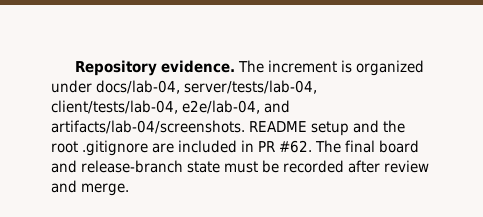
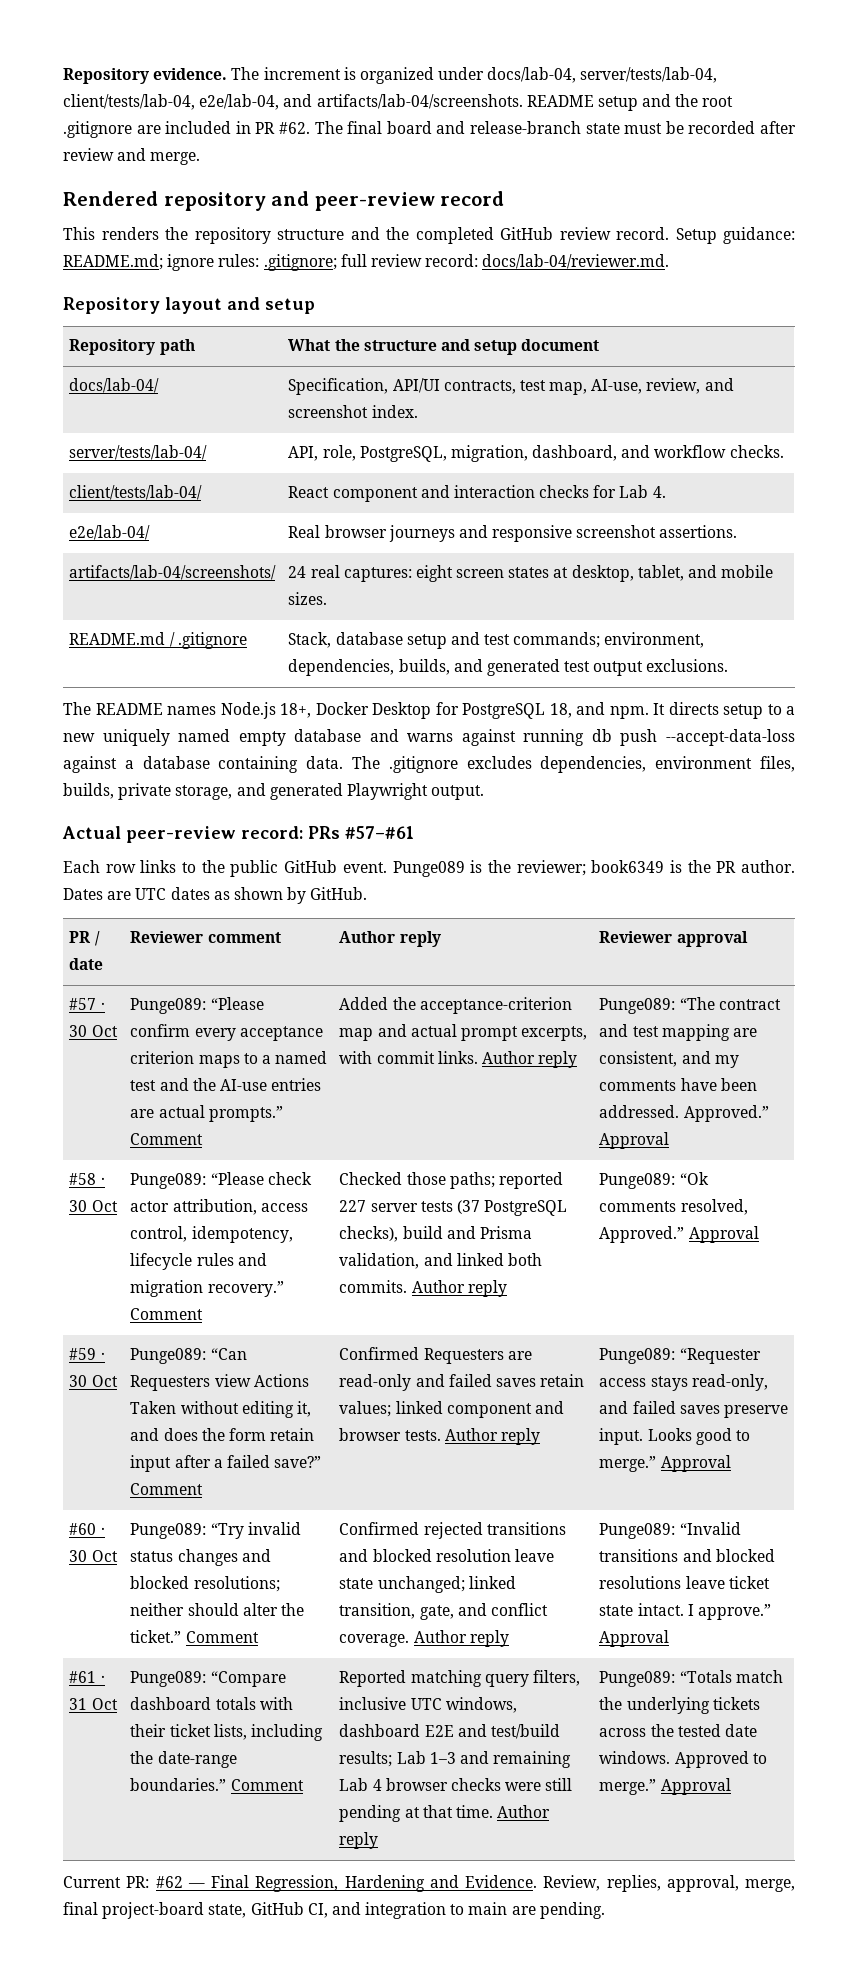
(129, 189) none -> [63,191,505,211] [63,227,795,244] [63,254,670,271] [63,297,315,314] [69,339,195,355] [288,339,600,355] [69,378,160,393] [288,378,734,395] [288,405,418,418] [69,445,208,460] [288,445,784,462] [69,485,203,500] [288,485,666,502] [69,525,151,540] [288,525,738,542] [69,565,277,580] [288,565,774,582] [288,592,328,605] [69,632,247,649] [288,632,705,649] [288,659,729,676] [63,702,795,719] [63,729,795,746] [63,756,795,773] [63,783,485,800] [62,826,414,843] [63,860,795,877] [63,887,368,904] [69,931,100,946] [69,958,104,970] [130,931,281,943] [339,931,441,947] [599,931,748,947] [69,998,105,1010] [69,1025,118,1037] [130,997,264,1014] [130,1024,323,1041] [130,1051,328,1068] [130,1078,322,1091] [130,1105,283,1122] [130,1133,204,1145] [339,997,572,1014] [339,1024,588,1041] [339,1051,578,1068] [599,997,781,1014] [599,1024,757,1041] [599,1051,739,1068] [599,1078,757,1091] [599,1105,769,1122] [599,1132,670,1149] [69,1173,105,1185] [69,1200,118,1212] [130,1172,312,1189] [130,1199,308,1215] [130,1226,293,1243] [130,1253,267,1270] [130,1280,284,1297] [130,1308,204,1320] [339,1172,563,1189] [339,1200,568,1216] [339,1226,532,1242] [339,1253,542,1269] [339,1280,507,1297] [599,1172,709,1189] [599,1199,748,1215] [599,1226,759,1243] [69,1348,105,1360] [69,1375,118,1387] [130,1348,247,1364] [130,1374,309,1391] [130,1401,311,1418] [130,1428,315,1441] [130,1455,322,1472] [130,1483,204,1495] [339,1347,532,1364] [339,1374,585,1391] [339,1401,564,1418] [339,1428,540,1445] [599,1348,761,1364] [599,1374,768,1391] [599,1401,788,1418] [599,1428,750,1445] [599,1455,731,1472] [69,1523,105,1535] [69,1550,118,1562] [130,1522,301,1539] [130,1549,271,1566] [130,1576,280,1592] [130,1603,304,1616] [130,1630,259,1643] [339,1522,566,1539] [339,1549,554,1562] [339,1576,516,1593] [339,1603,548,1620] [339,1630,509,1647] [599,1522,741,1539] [599,1549,775,1562] [599,1576,770,1589] [599,1603,771,1620] [599,1630,670,1647] [69,1671,105,1683] [69,1698,118,1710] [130,1671,286,1687] [130,1697,293,1710] [130,1724,323,1741] [130,1751,237,1768] [130,1778,304,1791] [339,1670,580,1687] [339,1697,517,1713] [339,1724,560,1739] [339,1751,572,1768] [339,1778,573,1791] [339,1805,551,1822] [339,1832,379,1849] [599,1670,783,1687] [599,1697,760,1714] [599,1724,757,1737] [599,1751,767,1768] [599,1778,731,1795] [63,1875,795,1892] [63,1902,605,1919] // Rendered repository and peer-review record // This renders the repository structure and the completed GitHub review record. Setup guidance: README.md; ignore rules: .gitignore; full review record: docs/lab-04/reviewer.md. // Repository layout and setup // Repository path | What the structure and setup document // docs/lab-04/ | Specification, API/UI contracts, test map, AI-use, review, and screenshot index. // server/tests/lab-04/ | API, role, PostgreSQL, migration, dashboard, and workflow checks. // client/tests/lab-04/ | React component and interaction checks for Lab 4. // e2e/lab-04/ | Real browser journeys and responsive screenshot assertions. // artifacts/lab-04/screenshots/ | 24 real captures: eight screen states at desktop, tablet, and mobile sizes. // README.md / .gitignore | Stack, database setup and test commands; environment, dependencies, builds, and generated test output exclusions. // The README names Node.js 18+, Docker Desktop for PostgreSQL 18, and npm. It directs setup to a new uniquely named empty database and warns against running db push --accept-data-loss against a database containing data. The .gitignore excludes dependencies, environment files, builds, private storage, and generated Playwright output. // Actual peer-review record: PRs #57–#61 // Each row links to the public GitHub event. Punge089 is the reviewer; book6349 is the PR author. Dates are UTC dates as shown by GitHub. // PR / date | Reviewer comment | Author reply | Reviewer approval // #57 · 30 Oct | Punge089: “Please confirm every acceptance criterion maps to a named test and the AI-use entries are actual prompts.” Comment | Added the acceptance-criterion map and actual prompt excerpts, with commit links. Author reply | Punge089: “The contract and test mapping are consistent, and my comments have been addressed. Approved.” Approval // #58 · 30 Oct | Punge089: “Please check actor attribution, access control, idempotency, lifecycle rules and migration recovery.” Comment | Checked those paths; reported 227 server tests (37 PostgreSQL checks), build and Prisma validation, and linked both commits. Author reply | Punge089: “Ok comments resolved, Approved.” Approval // #59 · 30 Oct | Punge089: “Can Requesters view Actions Taken without editing it, and does the form retain input after a failed save?” Comment | Confirmed Requesters are read-only and failed saves retain values; linked component and browser tests. Author reply | Punge089: “Requester access stays read-only, and failed saves preserve input. Looks good to merge.” Approval // #60 · 30 Oct | Punge089: “Try invalid status changes and blocked resolutions; neither should alter the ticket.” Comment | Confirmed rejected transitions and blocked resolution leave state unchanged; linked transition, gate, and conflict coverage. Author reply | Punge089: “Invalid transitions and blocked resolutions leave ticket state intact. I approve.” Approval // #61 · 31 Oct | Punge089: “Compare dashboard totals with their ticket lists, including the date-range boundaries.” Comment | Reported matching query filters, inclusive UTC windows, dashboard E2E and test/build results; Lab 1–3 and remaining Lab 4 browser checks were still pending at that time. Author reply | Punge089: “Totals match the underlying tickets across the tested date windows. Approved to merge.” Approval // Current PR: #62 — Final Regression, Hardening and Evidence. Review, replies, approval, merge, final project-board state, GitHub CI, and integration to main are pending.

